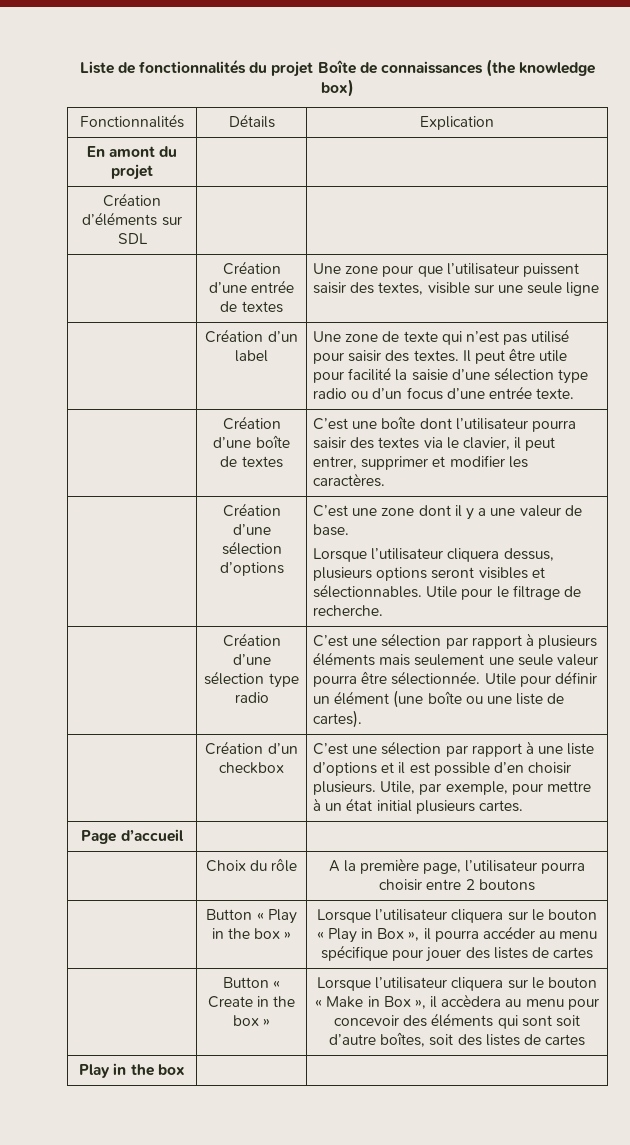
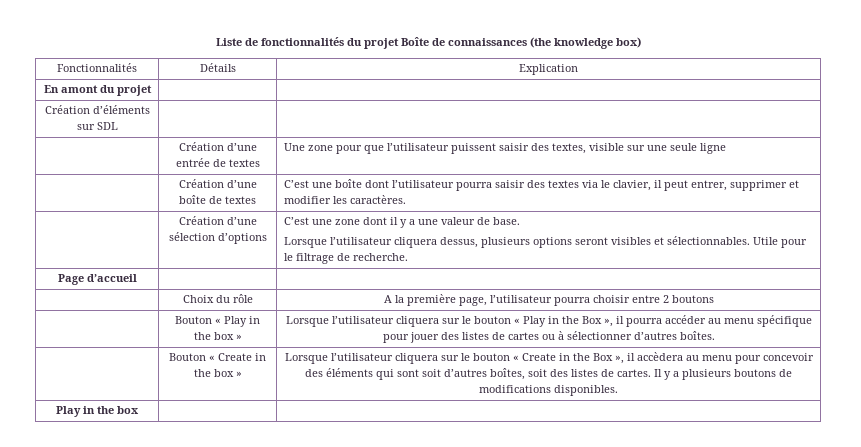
[205,329,298,343] [235,350,268,362] [313,329,570,345] [313,348,568,364] [313,367,589,384] [313,386,575,400] // | Création d’un label | Une zone de texte qui n’est pas utilisé pour saisir des textes. Il peut être utile pour facilité la saisie d’une sélection type radio ou d’un focus d’une entrée texte. -> (726, 148) none
[222,633,281,647] [232,654,271,665] [204,671,299,688] [234,692,269,703] [313,633,598,649] [313,652,598,666] [313,671,597,687] [313,690,565,708] [313,710,363,728] [205,741,298,755] [219,762,284,774] [313,741,595,757] [313,762,572,776] [313,781,591,795] [313,798,523,814] // | Création d’une sélection type radio | C’est une sélection par rapport à plusieurs éléments mais seulement une seule valeur pourra être sélectionnée. Utile pour définir un élément (une boîte ou une liste de cartes). // | Création d’un checkbox | C’est une sélection par rapport à une liste d’options et il est possible d’en choisir plusieurs. Utile, par exemple, pour mettre à un état initial plusieurs cartes. -> (408, 257) none
[206,909,253,920] Button -> [175,316,212,324] Bouton
(374, 933) none -> [561,316,579,324] the
[222,977,269,988] // | Button -> [541,331,715,340] [169,353,206,361] ou à sélectionner d’autres boîtes. // | Bouton
[326,996,380,1008] Make in -> [521,353,590,361] Create in the
[328,1034,376,1045] d’autre -> [444,369,487,377] d’autres
[545,1034,586,1046] cartes -> [617,369,792,380] [479,385,618,396] cartes. Il y a plusieurs boutons de modifications disponibles.

